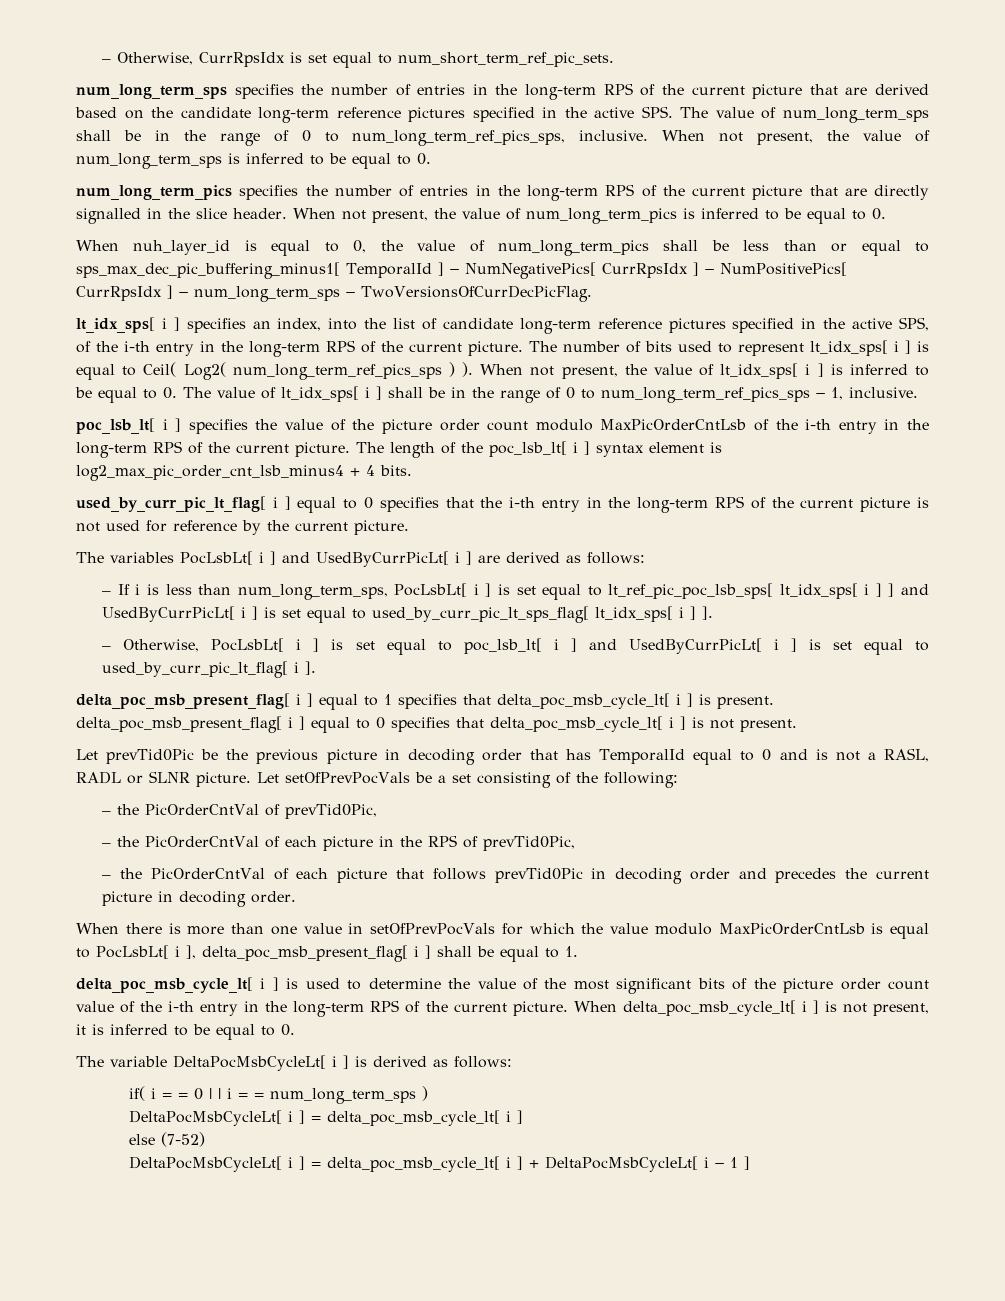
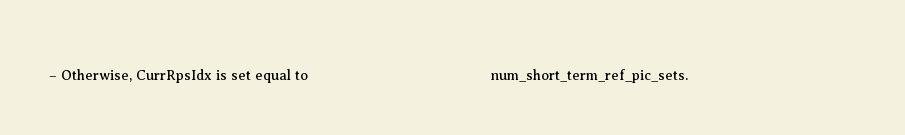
[76,83,929,100] [75,106,929,123] [76,130,930,146] [76,153,431,169] [76,184,929,201] [76,208,886,224] [76,240,929,256] [76,262,847,279] [76,285,592,302] [76,317,930,334] [76,340,929,357] [76,362,929,380] [75,386,918,403] [76,418,929,434] [76,441,722,458] [76,465,412,481] [76,496,929,513] [76,520,409,535] [76,551,645,567] [102,583,929,600] [102,606,714,623] [102,638,930,655] [102,661,317,678] [76,693,774,710] [76,716,797,733] [76,748,930,765] [76,771,678,788] [102,804,378,819] [102,835,576,851] [102,868,929,884] [102,891,297,907] [76,923,929,939] [76,945,578,962] [76,977,930,994] [76,1000,929,1017] [76,1024,295,1040] [76,1055,512,1071] [128,1086,428,1104] [128,1110,523,1126] [128,1132,205,1147] [128,1156,750,1172] // num_long_term_sps specifies the number of entries in the long-term RPS of the current picture that are derived based on the candidate long-term reference pictures specified in the active SPS. The value of num_long_term_sps shall be in the range of 0 to num_long_term_ref_pics_sps, inclusive. When not present, the value of num_long_term_sps is inferred to be equal to 0. // num_long_term_pics specifies the number of entries in the long-term RPS of the current picture that are directly signalled in the slice header. When not present, the value of num_long_term_pics is inferred to be equal to 0. // When nuh_layer_id is equal to 0, the value of num_long_term_pics shall be less than or equal to sps_max_dec_pic_buffering_minus1[ TemporalId ] − NumNegativePics[ CurrRpsIdx ] − NumPositivePics[ CurrRpsIdx ] − num_long_term_sps − TwoVersionsOfCurrDecPicFlag. // lt_idx_sps[ i ] specifies an index, into the list of candidate long-term reference pictures specified in the active SPS, of the i-th entry in the long-term RPS of the current picture. The number of bits used to represent lt_idx_sps[ i ] is equal to Ceil( Log2( num_long_term_ref_pics_sps ) ). When not present, the value of lt_idx_sps[ i ] is inferred to be equal to 0. The value of lt_idx_sps[ i ] shall be in the range of 0 to num_long_term_ref_pics_sps − 1, inclusive. // poc_lsb_lt[ i ] specifies the value of the picture order count modulo MaxPicOrderCntLsb of the i-th entry in the long-term RPS of the current picture. The length of the poc_lsb_lt[ i ] syntax element is log2_max_pic_order_cnt_lsb_minus4 + 4 bits. // used_by_curr_pic_lt_flag[ i ] equal to 0 specifies that the i-th entry in the long-term RPS of the current picture is not used for reference by the current picture. // The variables PocLsbLt[ i ] and UsedByCurrPicLt[ i ] are derived as follows: // – If i is less than num_long_term_sps, PocLsbLt[ i ] is set equal to lt_ref_pic_poc_lsb_sps[ lt_idx_sps[ i ] ] and UsedByCurrPicLt[ i ] is set equal to used_by_curr_pic_lt_sps_flag[ lt_idx_sps[ i ] ]. // – Otherwise, PocLsbLt[ i ] is set equal to poc_lsb_lt[ i ] and UsedByCurrPicLt[ i ] is set equal to used_by_curr_pic_lt_flag[ i ]. // delta_poc_msb_present_flag[ i ] equal to 1 specifies that delta_poc_msb_cycle_lt[ i ] is present. delta_poc_msb_present_flag[ i ] equal to 0 specifies that delta_poc_msb_cycle_lt[ i ] is not present. // Let prevTid0Pic be the previous picture in decoding order that has TemporalId equal to 0 and is not a RASL, RADL or SLNR picture. Let setOfPrevPocVals be a set consisting of the following: // – the PicOrderCntVal of prevTid0Pic, // – the PicOrderCntVal of each picture in the RPS of prevTid0Pic, // – the PicOrderCntVal of each picture that follows prevTid0Pic in decoding order and precedes the current picture in decoding order. // When there is more than one value in setOfPrevPocVals for which the value modulo MaxPicOrderCntLsb is equal to PocLsbLt[ i ], delta_poc_msb_present_flag[ i ] shall be equal to 1. // delta_poc_msb_cycle_lt[ i ] is used to determine the value of the most significant bits of the picture order count value of the i-th entry in the long-term RPS of the current picture. When delta_poc_msb_cycle_lt[ i ] is not present, it is inferred to be equal to 0. // The variable DeltaPocMsbCycleLt[ i ] is derived as follows: // if( i = = 0 | | i = = num_long_term_sps ) // DeltaPocMsbCycleLt[ i ] = delta_poc_msb_cycle_lt[ i ] // else (7-52) // DeltaPocMsbCycleLt[ i ] = delta_poc_msb_cycle_lt[ i ] + DeltaPocMsbCycleLt[ i − 1 ] -> (688, 76) none

